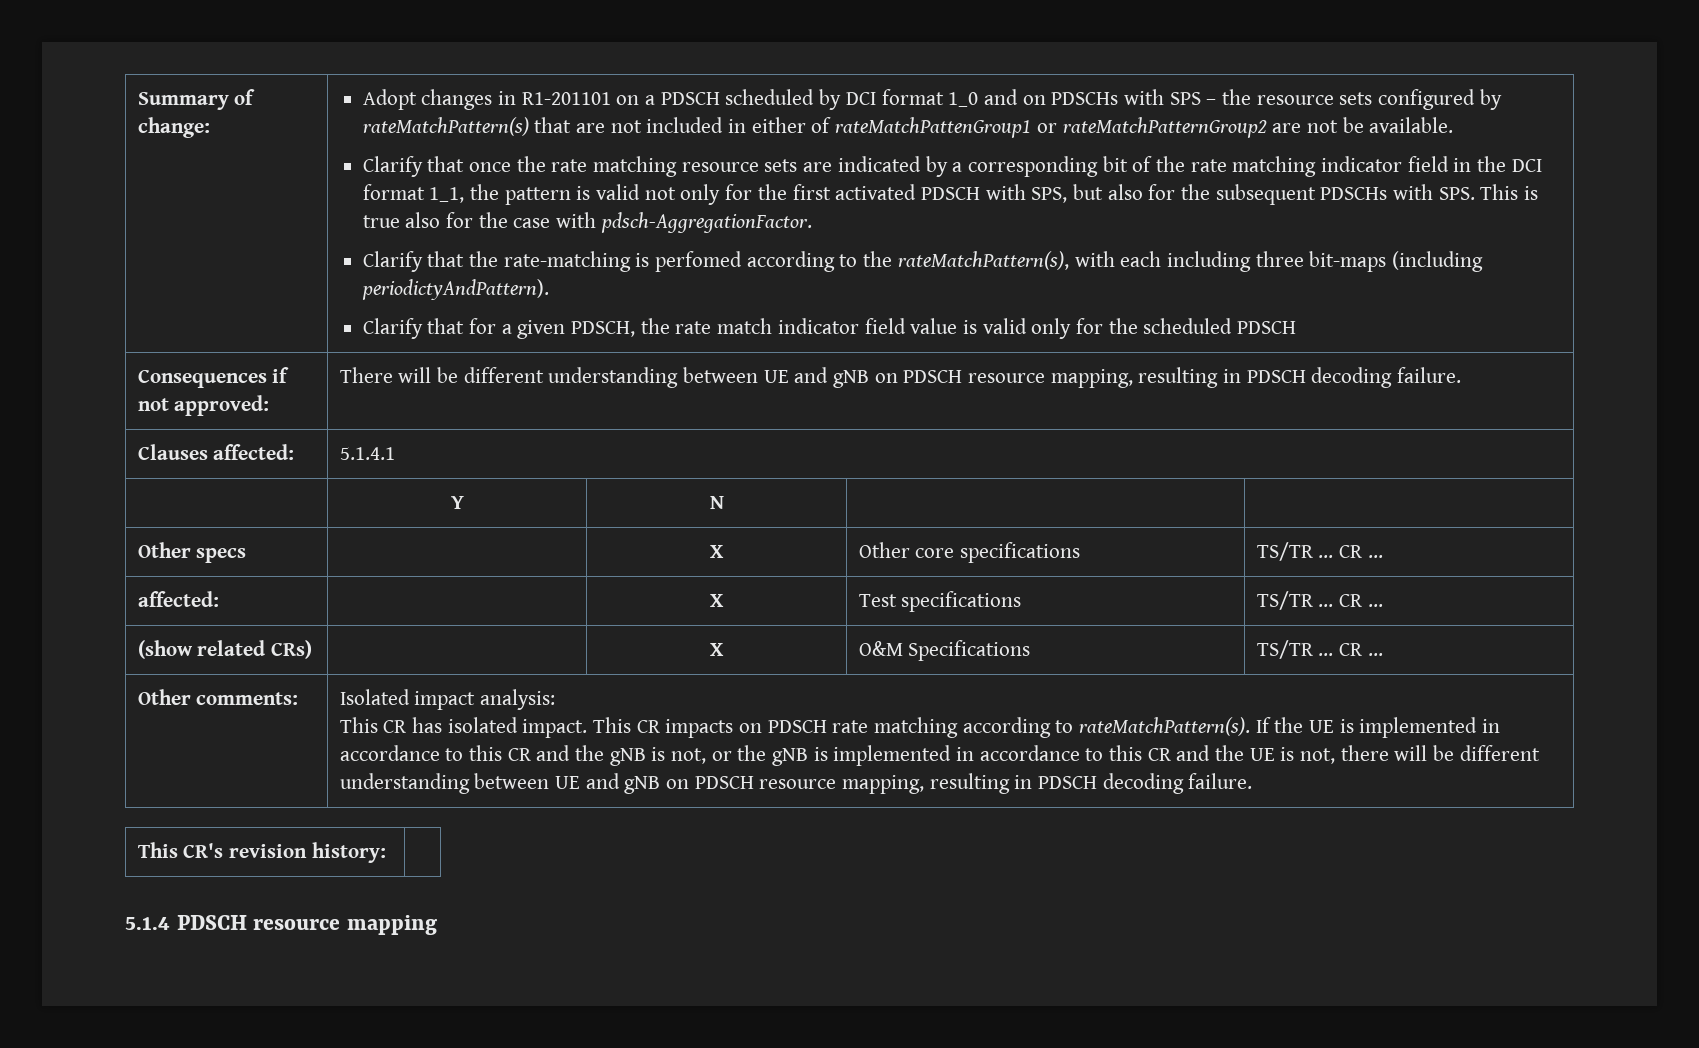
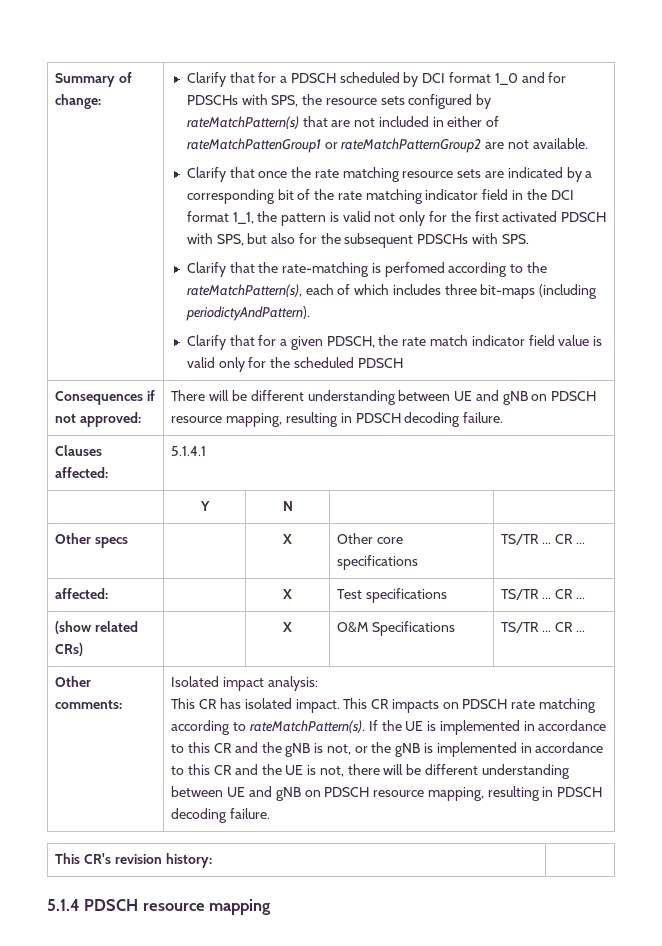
[362,89,640,110] Adopt changes in R1-201101 on -> [186,72,277,87] Clarify that for
[1022,89,1217,105] on PDSCHs with SPS – -> [548,72,567,83] [186,94,299,107] for PDSCHs with SPS,
[1342,117,1364,133] be -> (529, 144) none
[1480,184,1538,200] [362,212,812,233] This is true also for the case with pdsch-AggregationFactor. -> (529, 239) none
[1074,251,1251,272] with each including -> [305,284,441,295] each of which includes

